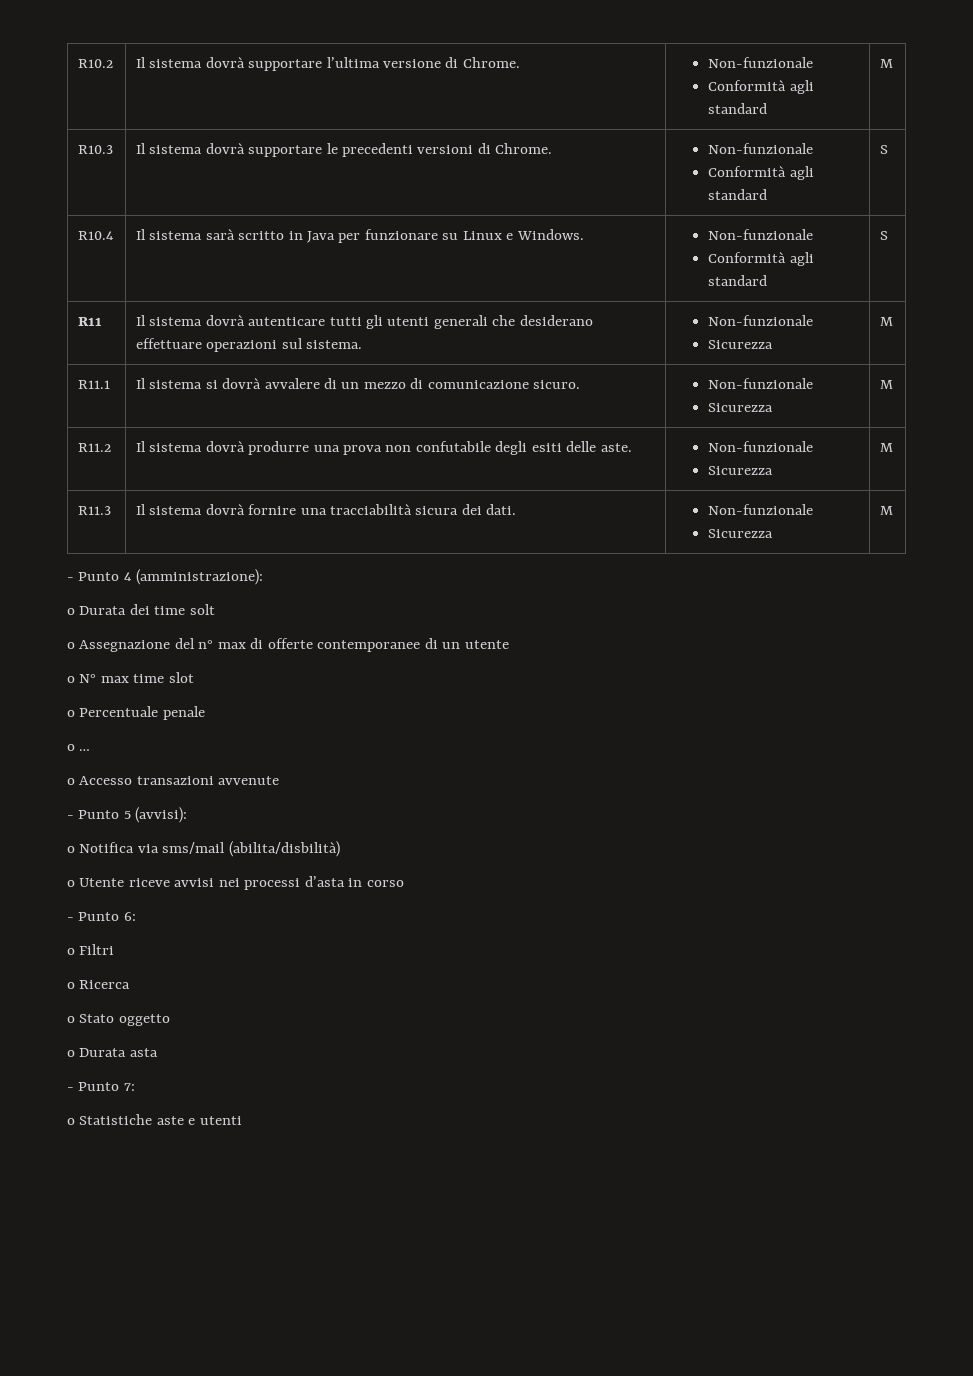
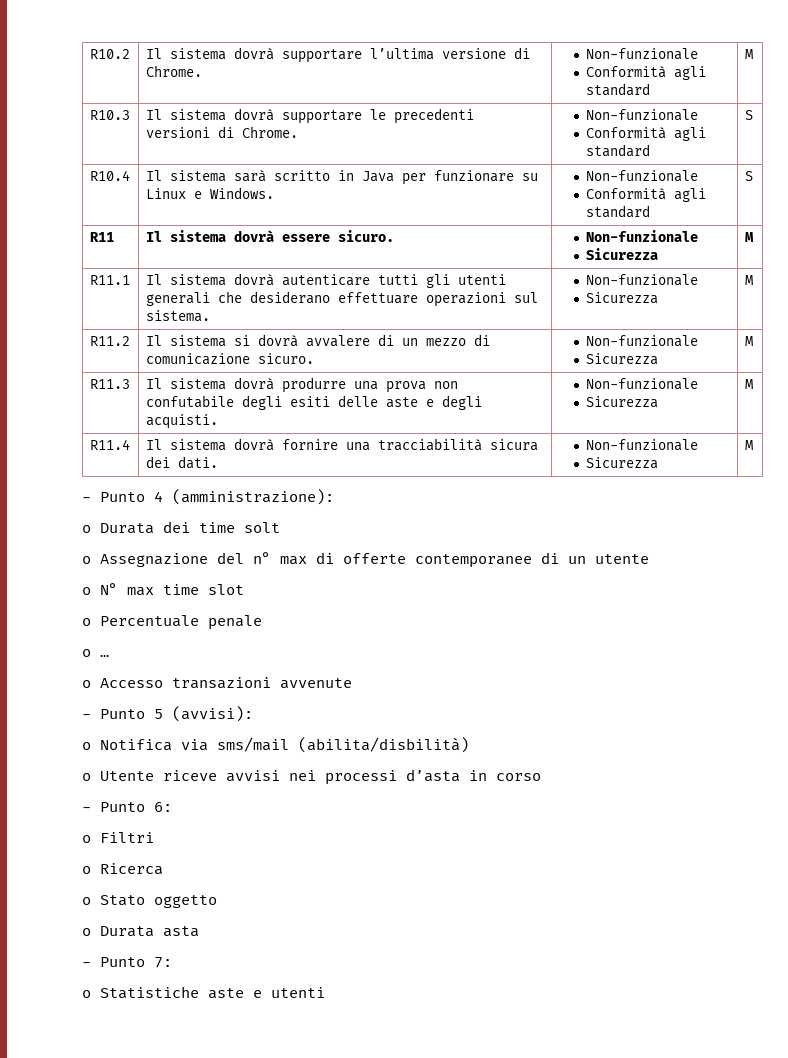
(102, 321) none -> [145,230,394,242] [586,230,699,242] [586,248,659,260] [744,232,754,242] [89,275,130,285] | Il sistema dovrà essere sicuro. | Non-funzionale // Sicurezza | M // R11.1
[77,380,110,389] R11.1 -> [89,336,130,346] R11.2
[77,443,111,452] R11.2 -> [89,379,130,389] R11.3
[600,443,632,452] [708,441,814,452] [708,466,774,475] [879,443,893,452] [77,506,111,515] aste. | Non-funzionale // Sicurezza | M // R11.3 -> [385,395,482,410] [145,414,218,429] [586,378,699,390] [586,396,659,408] [744,379,753,389] [89,439,130,450] aste e degli acquisti. | Non-funzionale // Sicurezza | M // R11.4

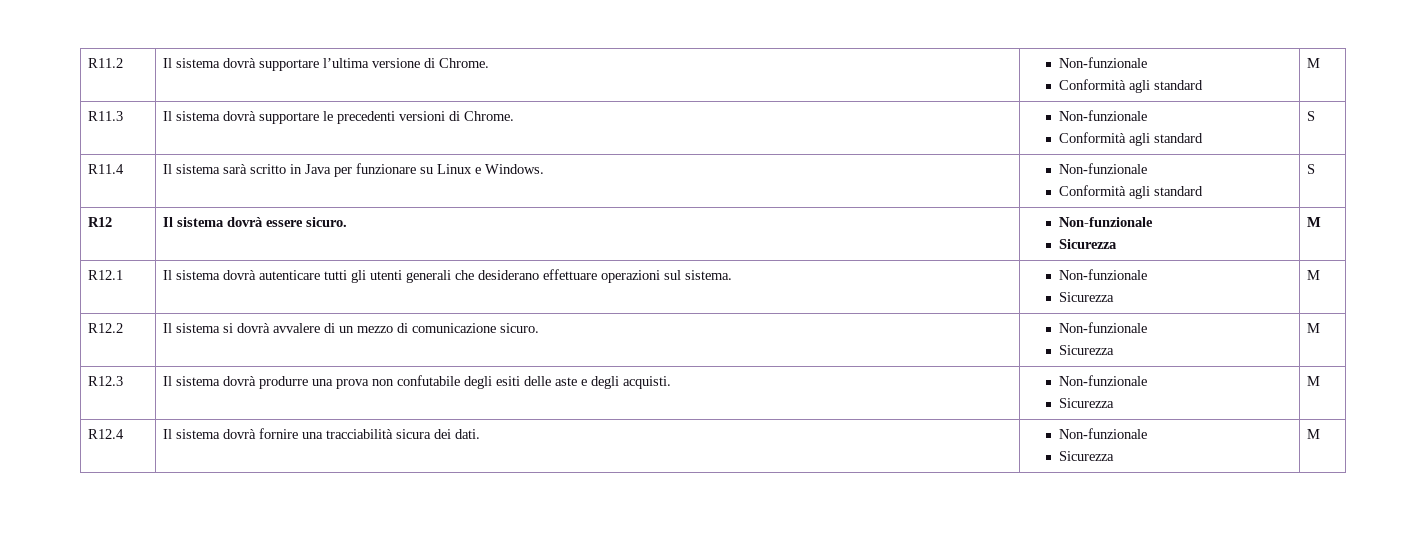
[89,49,130,59] R10.2 -> [88,58,124,68] R11.2
[89,110,130,120] R10.3 -> [88,111,124,121] R11.3
[89,170,130,181] R10.4 -> [88,164,125,174] R11.4
[89,232,114,242] R11 -> [88,217,113,227] R12
[89,275,130,285] R11.1 -> [88,270,124,280] R12.1
[89,336,130,346] R11.2 -> [88,323,124,333] R12.2
[89,379,130,389] R11.3 -> [88,376,124,386] R12.3
[89,439,130,450] R11.4 -> [88,429,125,439] R12.4
[82,489,334,505] [82,521,280,534] [82,552,649,568] [82,583,244,596] [82,615,262,630] [82,649,109,657] [82,677,352,689] [82,706,253,722] [82,737,469,753] [82,769,541,785] [82,802,172,812] [82,832,154,843] [82,863,163,875] [82,895,217,908] [82,926,199,937] [82,957,172,968] [82,986,325,999] // - Punto 4 (amministrazione): // o Durata dei time solt // o Assegnazione del n° max di offerte contemporanee di un utente // o N° max time slot // o Percentuale penale // o … // o Accesso transazioni avvenute // - Punto 5 (avvisi): // o Notifica via sms/mail (abilita/disbilità) // o Utente riceve avvisi nei processi d’asta in corso // - Punto 6: // o Filtri // o Ricerca // o Stato oggetto // o Durata asta // - Punto 7: // o Statistiche aste e utenti -> (1321, 434) none

